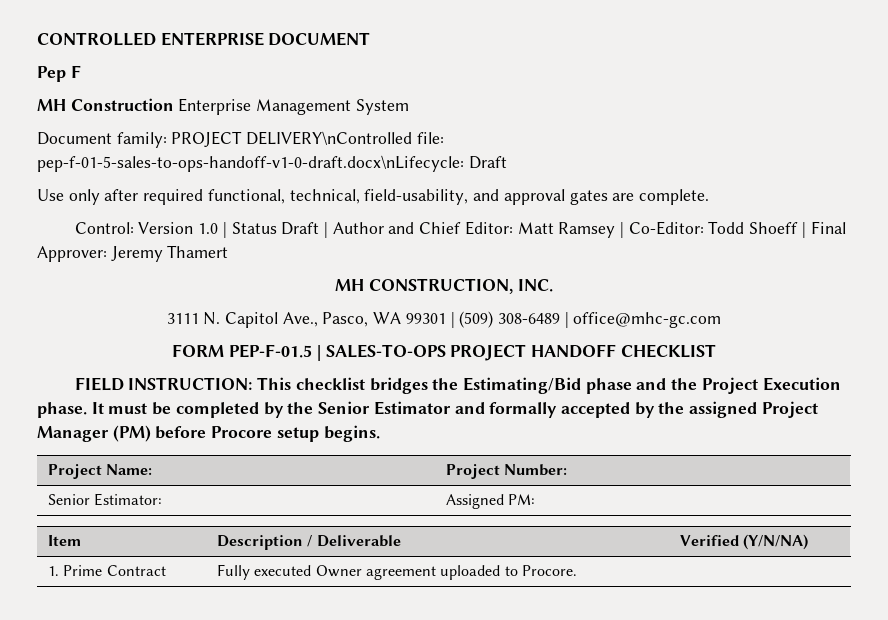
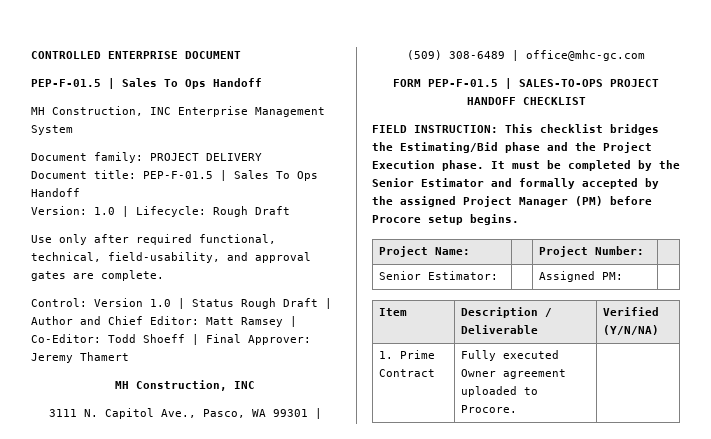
[37,65,81,82] [37,98,174,111] Pep F // MH Construction -> [31,78,262,89] [31,106,171,116] PEP-F-01.5 | Sales To Ops Handoff // MH Construction, INC
[246,131,444,145] [37,155,464,172] DELIVERY\nControlled file: pep-f-01-5-sales-to-ops-handoff-v1-0-draft.docx\nLifecycle: -> [206,153,262,161] [31,170,318,181] [31,188,80,197] [31,206,248,217] DELIVERY // Document title: PEP-F-01.5 | Sales To Ops Handoff // Version: 1.0 | Lifecycle: Rough
(277, 228) none -> [241,298,276,309] Rough
[369,278,553,294] CONSTRUCTION, INC. -> [136,380,255,391] Construction, INC

